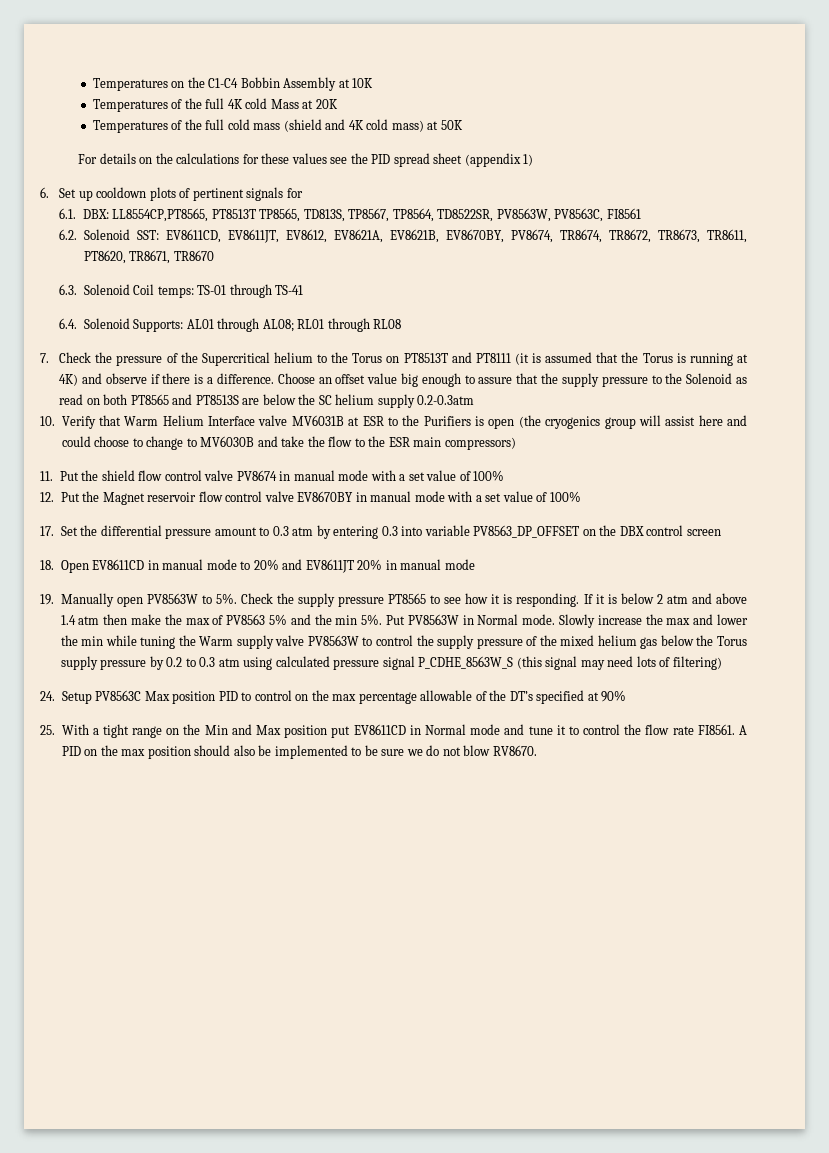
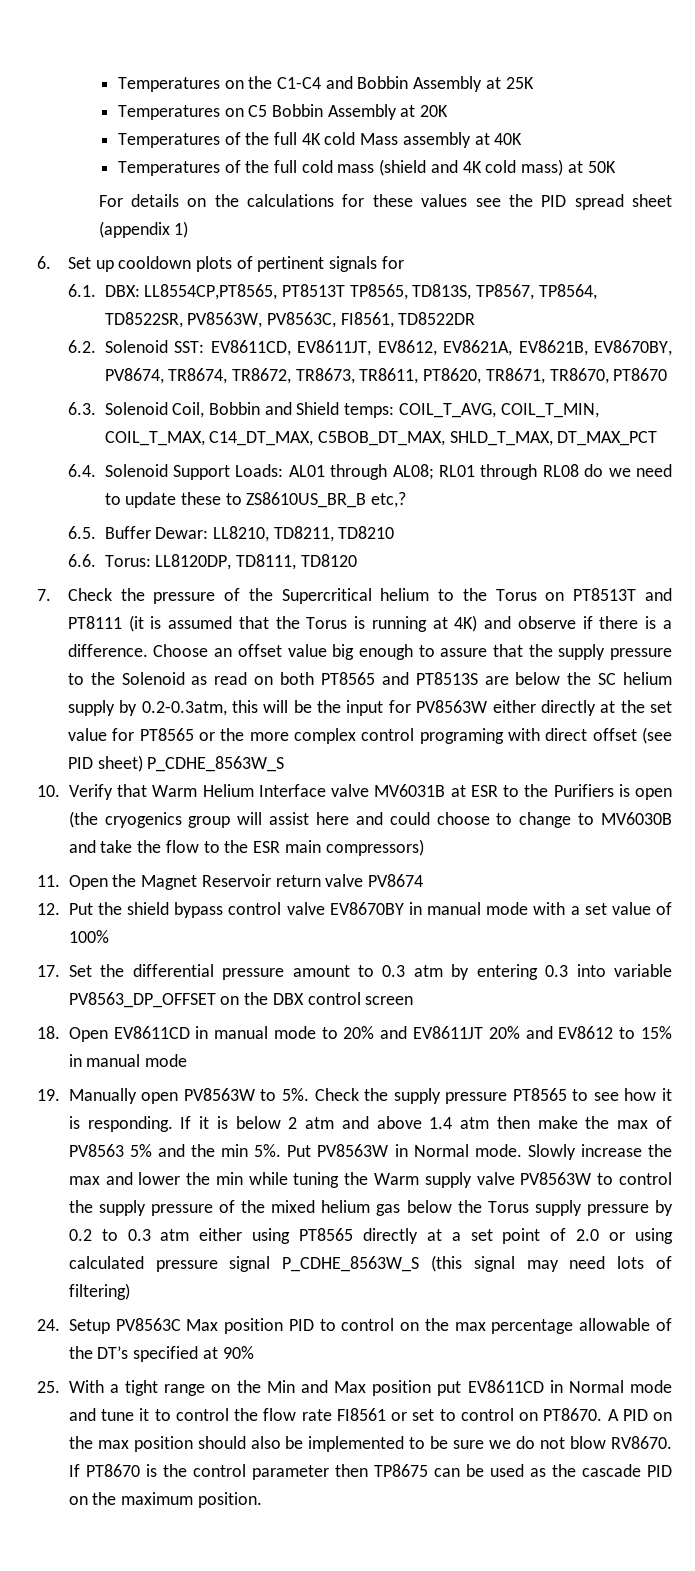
[240,77,374,91] Bobbin Assembly at 10K -> [325,76,534,92] [117,104,449,120] and Bobbin Assembly at 25K // Temperatures on C5 Bobbin Assembly at 20K
[302,99,338,109] at 20K -> [402,132,523,148] assembly at 40K
[606,208,641,219] FI8561 -> [340,312,476,328] FI8561, TD8522DR
[173,250,214,261] TR8670 -> [549,368,668,384] TR8670, PT8670
[133,284,304,298] Coil temps: TS-01 through TS-41 -> [172,402,599,418] [104,431,658,446] Coil, Bobbin and Shield temps: COIL_T_AVG, COIL_T_MIN, COIL_T_MAX, C14_DT_MAX, C5BOB_DT_MAX, SHLD_T_MAX, DT_MAX_PCT
[133,319,184,332] Supports: -> [172,464,284,480] Support Loads:
(402, 324) none -> [584,464,672,477] [104,492,407,508] [67,526,395,542] [67,554,357,570] do we need to update these to ZS8610US_BR_B etc,? // 6.5. Buffer Dewar: LL8210, TD8211, TD8210 // 6.6. Torus: LL8120DP, TD8111, TD8120
[417,395,475,405] 0.2-0.3atm -> [119,700,672,716] [67,727,672,744] [67,755,285,772] by 0.2-0.3atm, this will be the input for PV8563W either directly at the set value for PT8565 or the more complex control programing with direct offset (see PID sheet) P_CDHE_8563W_S
[59,470,505,481] Put the shield flow control valve PV8674 in manual mode with a set value of 100% -> [68,874,424,890] Open the Magnet Reservoir return valve PV8674
[102,491,223,505] Magnet reservoir flow -> [127,902,224,918] shield bypass
(383, 564) none -> [525,1026,673,1039] and EV8612 to 15%
(240, 662) none -> [199,1228,626,1244] either using PT8565 directly at a set point of 2.0 or
[697,724,735,735] FI8561. -> [336,1408,603,1421] FI8561 or set to control on PT8670.
(537, 750) none -> [68,1464,672,1480] [68,1492,262,1508] If PT8670 is the control parameter then TP8675 can be used as the cascade PID on the maximum position.

